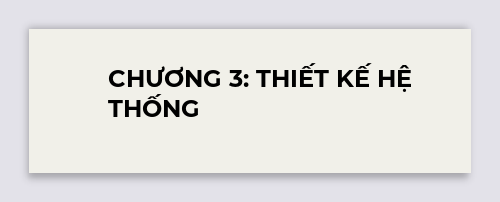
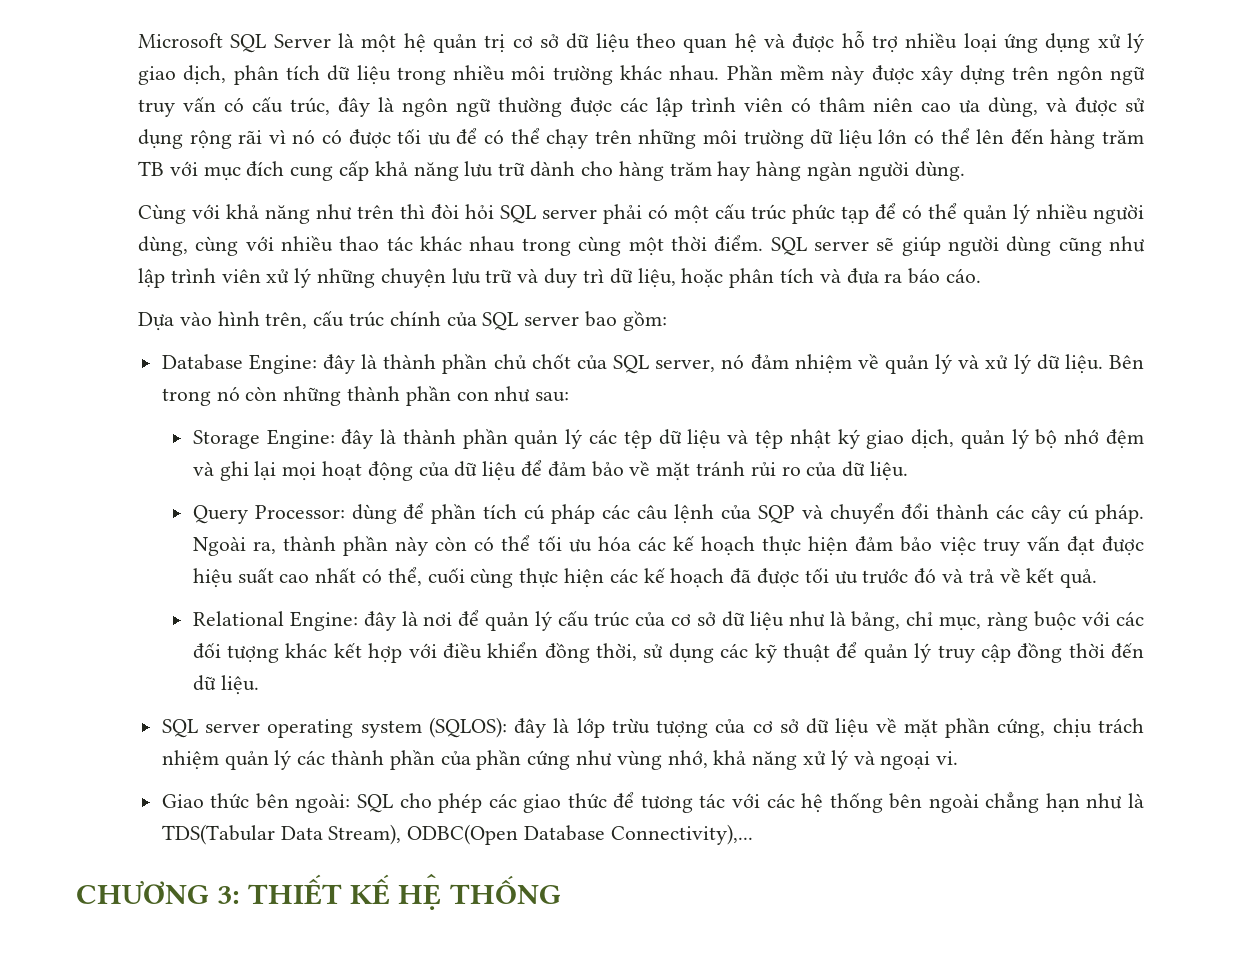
(108, 76) none -> [138,30,1144,53] [138,65,1145,85] [138,97,1145,117] [138,128,1145,149] [138,161,965,181] [138,203,1145,224] [138,235,1146,256] [138,268,981,288] [138,311,667,331] [161,354,1144,374] [161,386,570,406] [192,429,1144,449] [192,460,909,481] [192,503,1145,524] [192,535,1144,556] [192,567,1098,588] [192,610,1144,631] [192,642,1145,663] [192,675,259,695] [161,717,1144,738] [161,750,959,770] [161,792,1145,813] [161,824,753,845] Microsoft SQL Server là một hệ quản trị cơ sở dữ liệu theo quan hệ và được hỗ trợ nhiều loại ứng dụng xử lý giao dịch, phân tích dữ liệu trong nhiều môi trường khác nhau. Phần mềm này được xây dựng trên ngôn ngữ truy vấn có cấu trúc, đây là ngôn ngữ thường được các lập trình viên có thâm niên cao ưa dùng, và được sử dụng rộng rãi vì nó có được tối ưu để có thể chạy trên những môi trường dữ liệu lớn có thể lên đến hàng trăm TB với mục đích cung cấp khả năng lưu trữ dành cho hàng trăm hay hàng ngàn người dùng. // Cùng với khả năng như trên thì đòi hỏi SQL server phải có một cấu trúc phức tạp để có thể quản lý nhiều người dùng, cùng với nhiều thao tác khác nhau trong cùng một thời điểm. SQL server sẽ giúp người dùng cũng như lập trình viên xử lý những chuyện lưu trữ và duy trì dữ liệu, hoặc phân tích và đưa ra báo cáo. // Dựa vào hình trên, cấu trúc chính của SQL server bao gồm: // Database Engine: đây là thành phần chủ chốt của SQL server, nó đảm nhiệm về quản lý và xử lý dữ liệu. Bên trong nó còn những thành phần con như sau: // Storage Engine: đây là thành phần quản lý các tệp dữ liệu và tệp nhật ký giao dịch, quản lý bộ nhớ đệm và ghi lại mọi hoạt động của dữ liệu để đảm bảo về mặt tránh rủi ro của dữ liệu. // Query Processor: dùng để phần tích cú pháp các câu lệnh của SQP và chuyển đổi thành các cây cú pháp. Ngoài ra, thành phần này còn có thể tối ưu hóa các kế hoạch thực hiện đảm bảo việc truy vấn đạt được hiệu suất cao nhất có thể, cuối cùng thực hiện các kế hoạch đã được tối ưu trước đó và trả về kết quả. // Relational Engine: đây là nơi để quản lý cấu trúc của cơ sở dữ liệu như là bảng, chỉ mục, ràng buộc với các đối tượng khác kết hợp với điều khiển đồng thời, sử dụng các kỹ thuật để quản lý truy cập đồng thời đến dữ liệu. // SQL server operating system (SQLOS): đây là lớp trừu tượng của cơ sở dữ liệu về mặt phần cứng, chịu trách nhiệm quản lý các thành phần của phần cứng như vùng nhớ, khả năng xử lý và ngoại vi. // Giao thức bên ngoài: SQL cho phép các giao thức để tương tác với các hệ thống bên ngoài chẳng hạn như là TDS(Tabular Data Stream), ODBC(Open Database Connectivity),... //

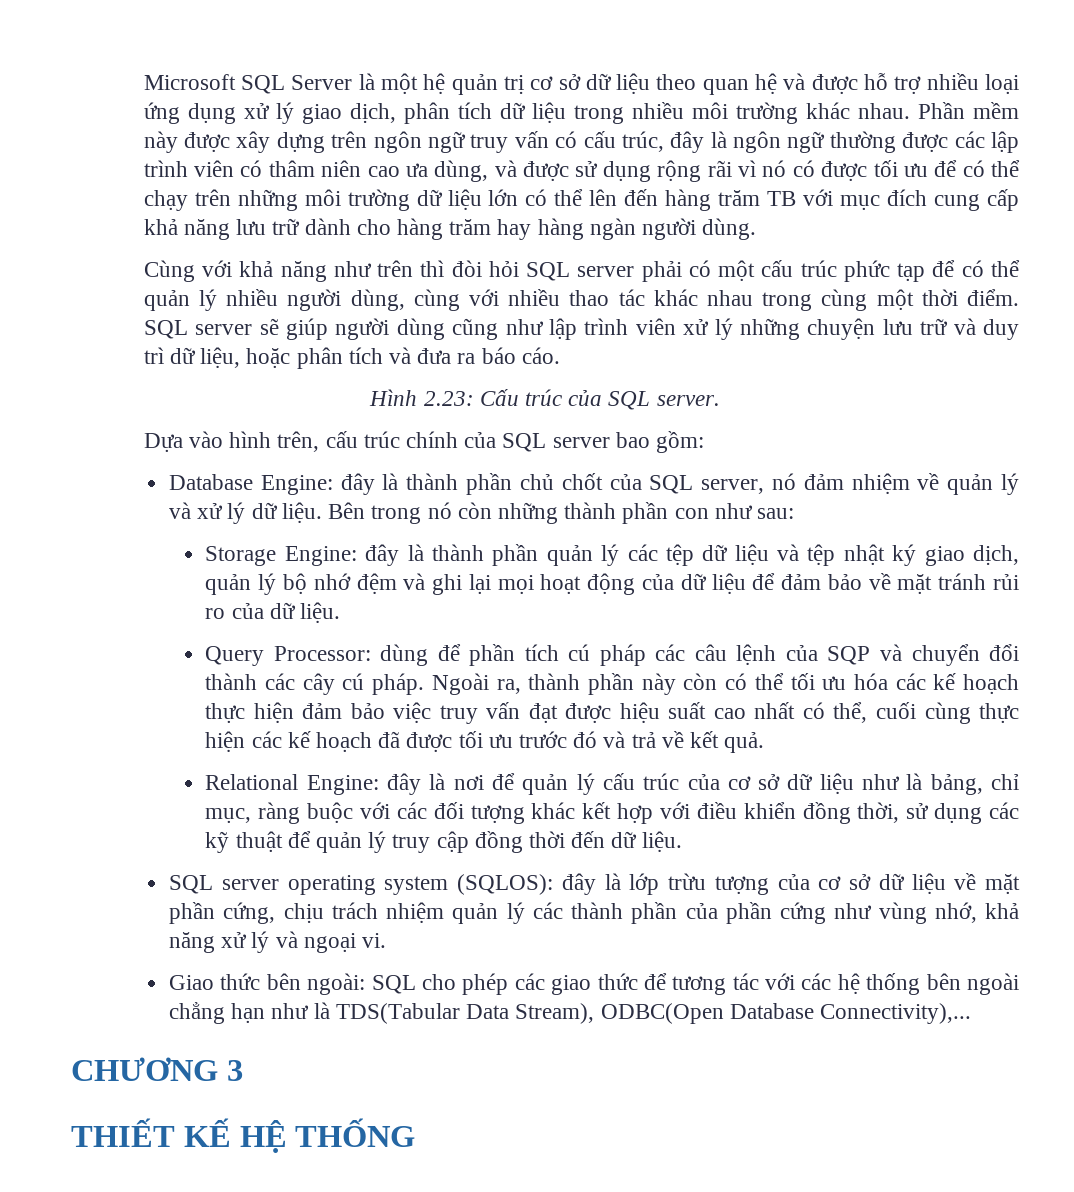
(981, 275) none -> [369,389,720,410] // Hình 2.23: Cấu trúc của SQL server.
[217,886,241,904] 3: -> [226,1060,243,1081] 3 //

